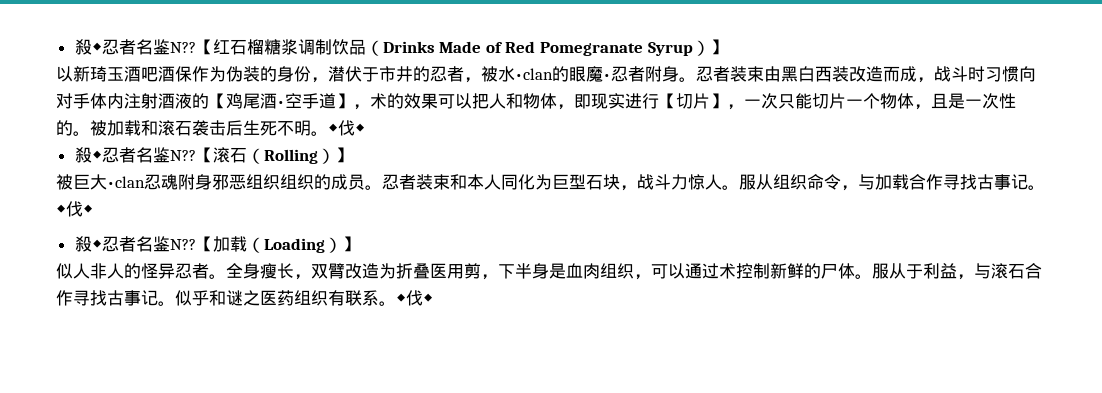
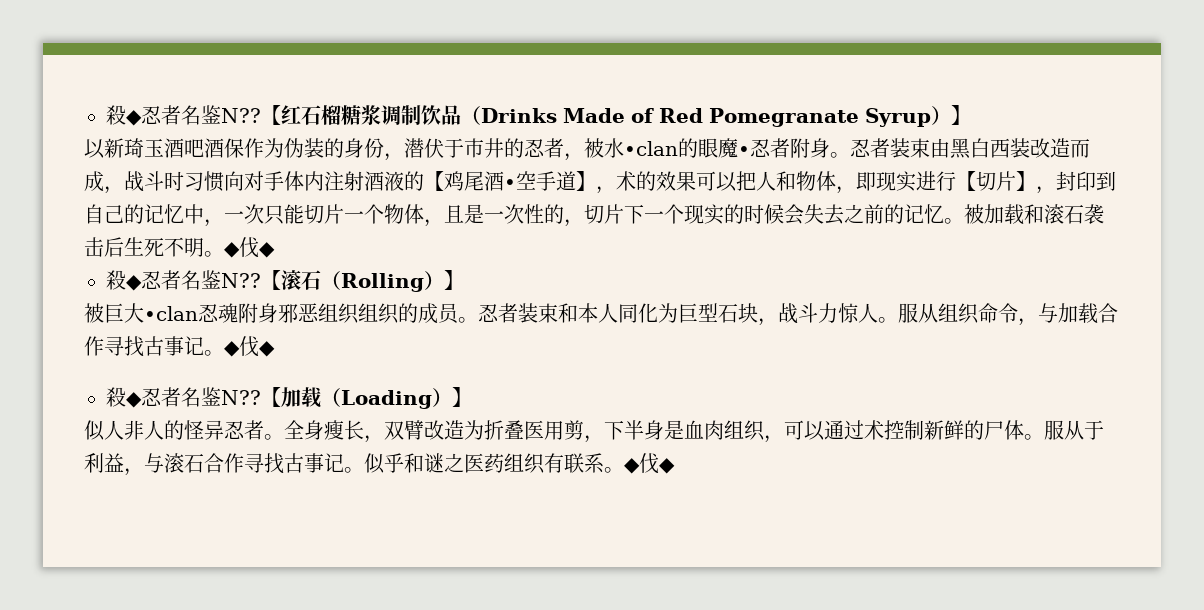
(744, 107) none -> [1056,171,1116,191] [84,204,224,227] 封印到自己的记忆中，
(73, 128) none -> [564,204,944,227] ，切片下一个现实的时候会失去之前的记忆

